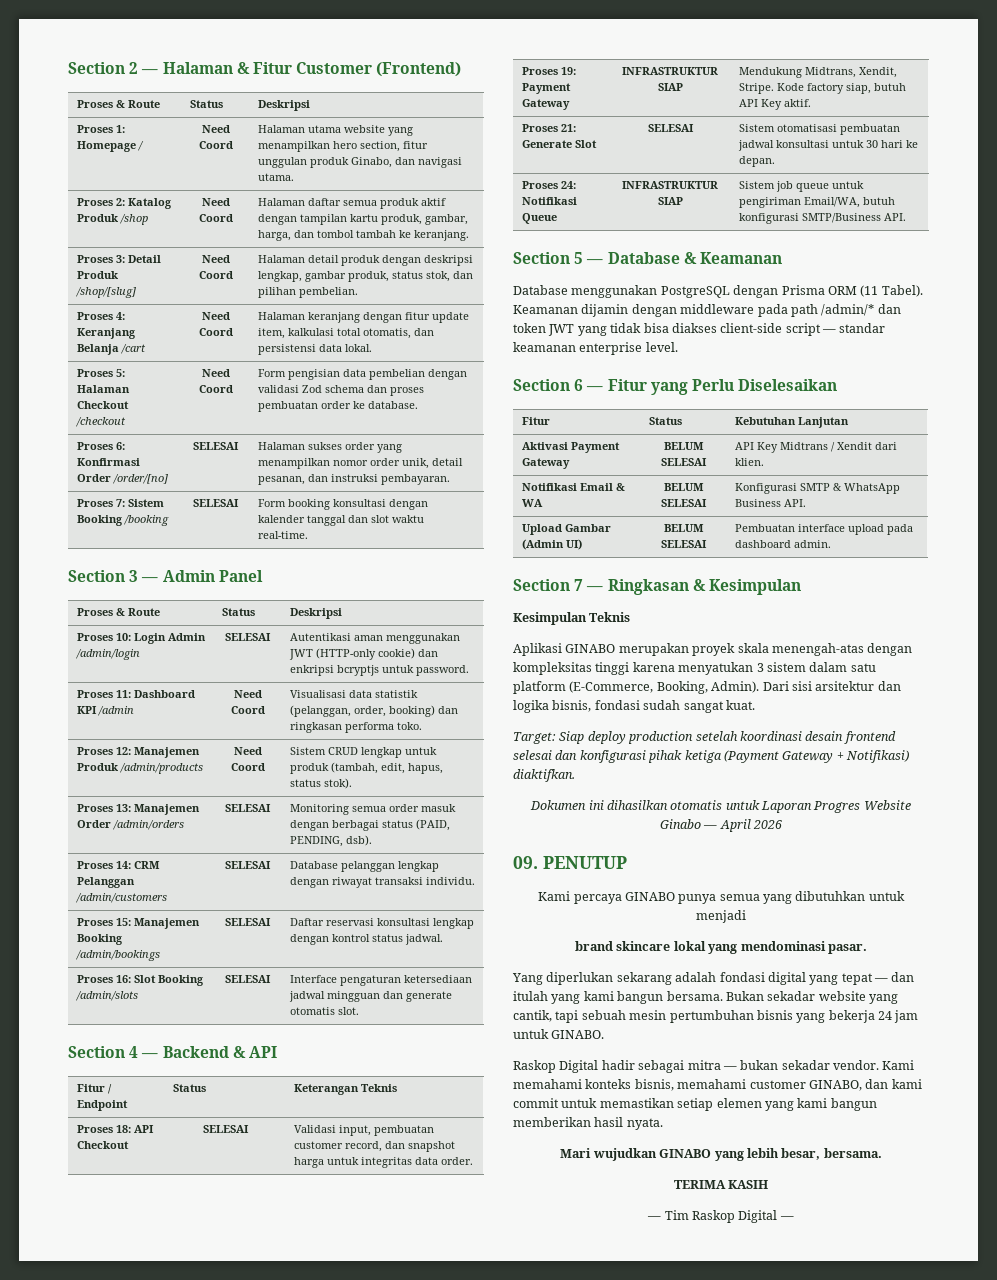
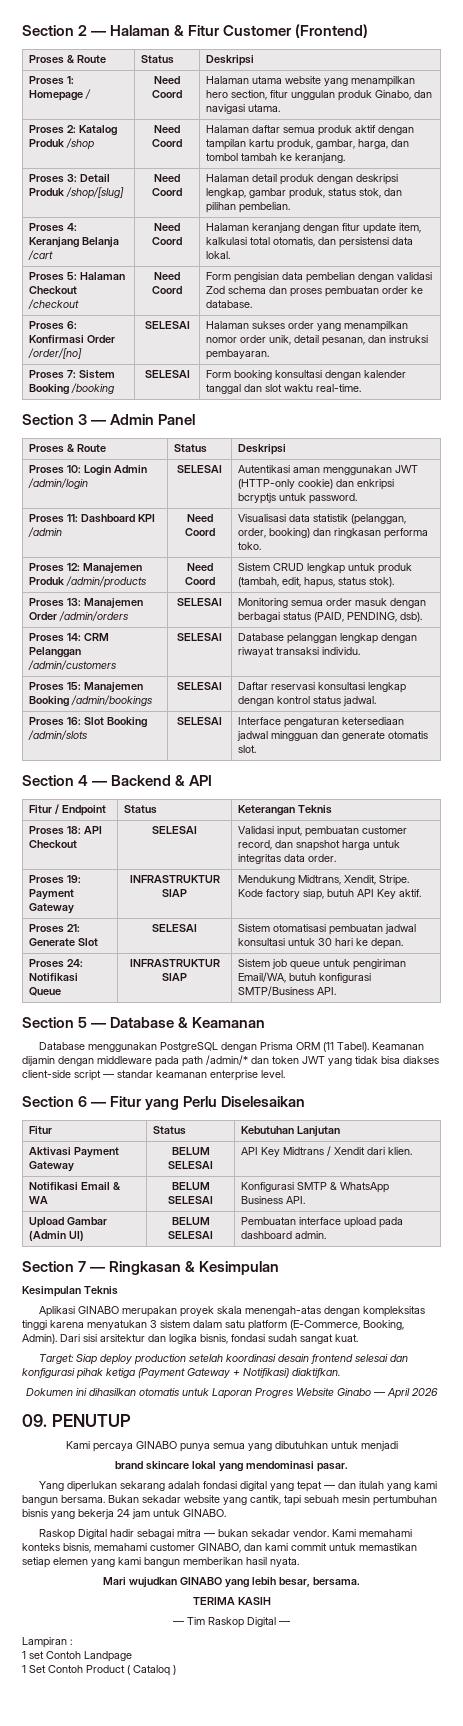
(794, 1218) none -> [22,1637,72,1648] [22,1651,132,1662] [22,1665,176,1676] // Lampiran : // 1 set Contoh Landpage // 1 Set Contoh Product ( Cataloq )

